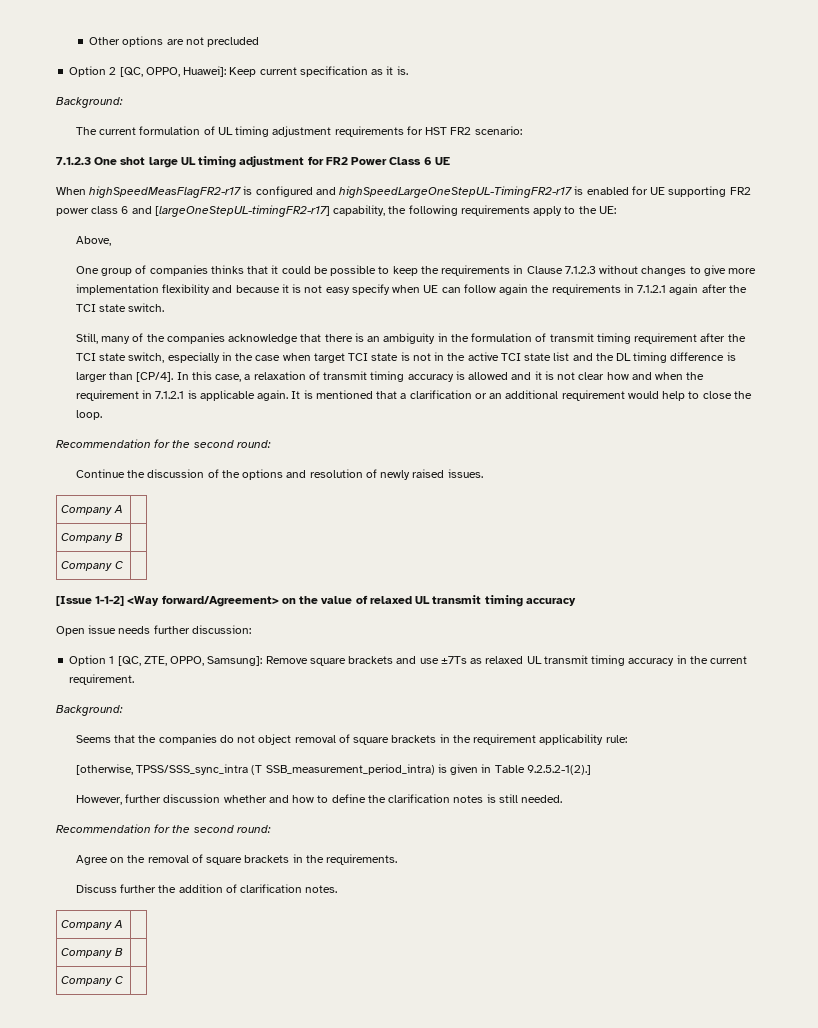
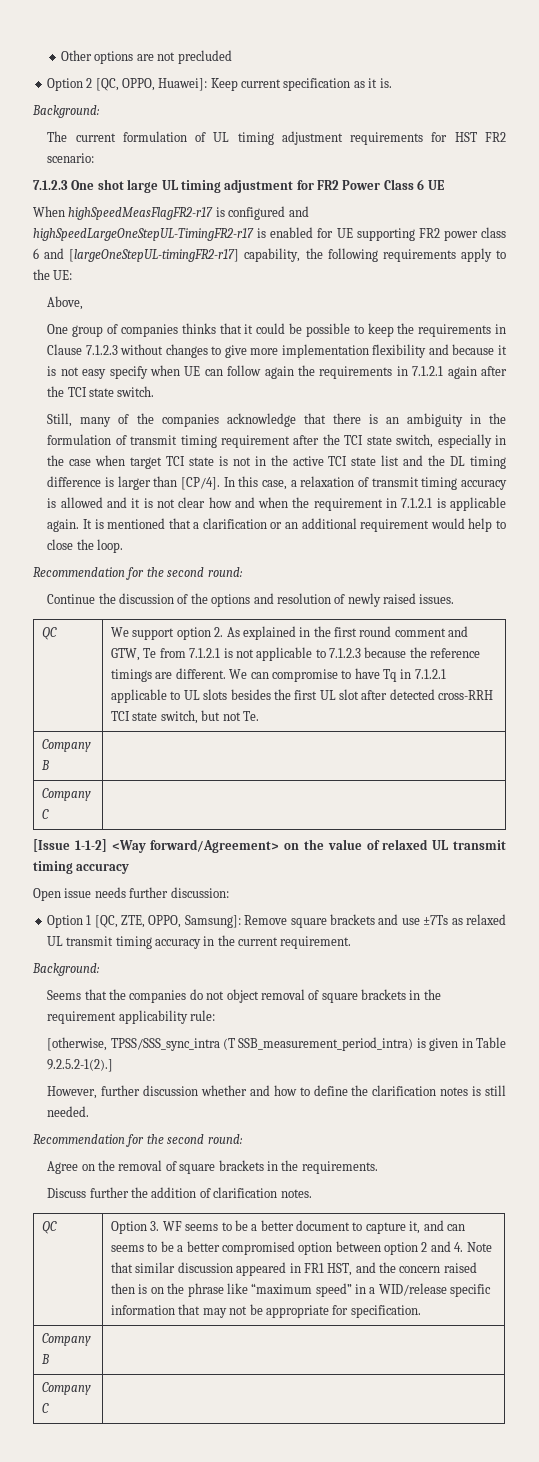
[61,505,123,515] Company A | -> [42,627,58,640] [111,626,469,640] [111,647,481,661] [111,668,446,682] [111,689,494,703] [111,710,259,724] QC | We support option 2. As explained in the first round comment and GTW, Te from 7.1.2.1 is not applicable to 7.1.2.3 because the reference timings are different. We can compromise to have Tq in 7.1.2.1 applicable to UL slots besides the first UL slot after detected cross-RRH TCI state switch, but not Te.
[61,920,123,930] Company A | -> [42,1221,58,1234] [111,1220,465,1234] [111,1241,492,1255] [111,1262,477,1276] [111,1283,492,1297] [111,1304,421,1318] QC | Option 3. WF seems to be a better document to capture it, and can seems to be a better compromised option between option 2 and 4. Note that similar discussion appeared in FR1 HST, and the concern raised then is on the phrase like “maximum speed” in a WID/release specific information that may not be appropriate for specification.

